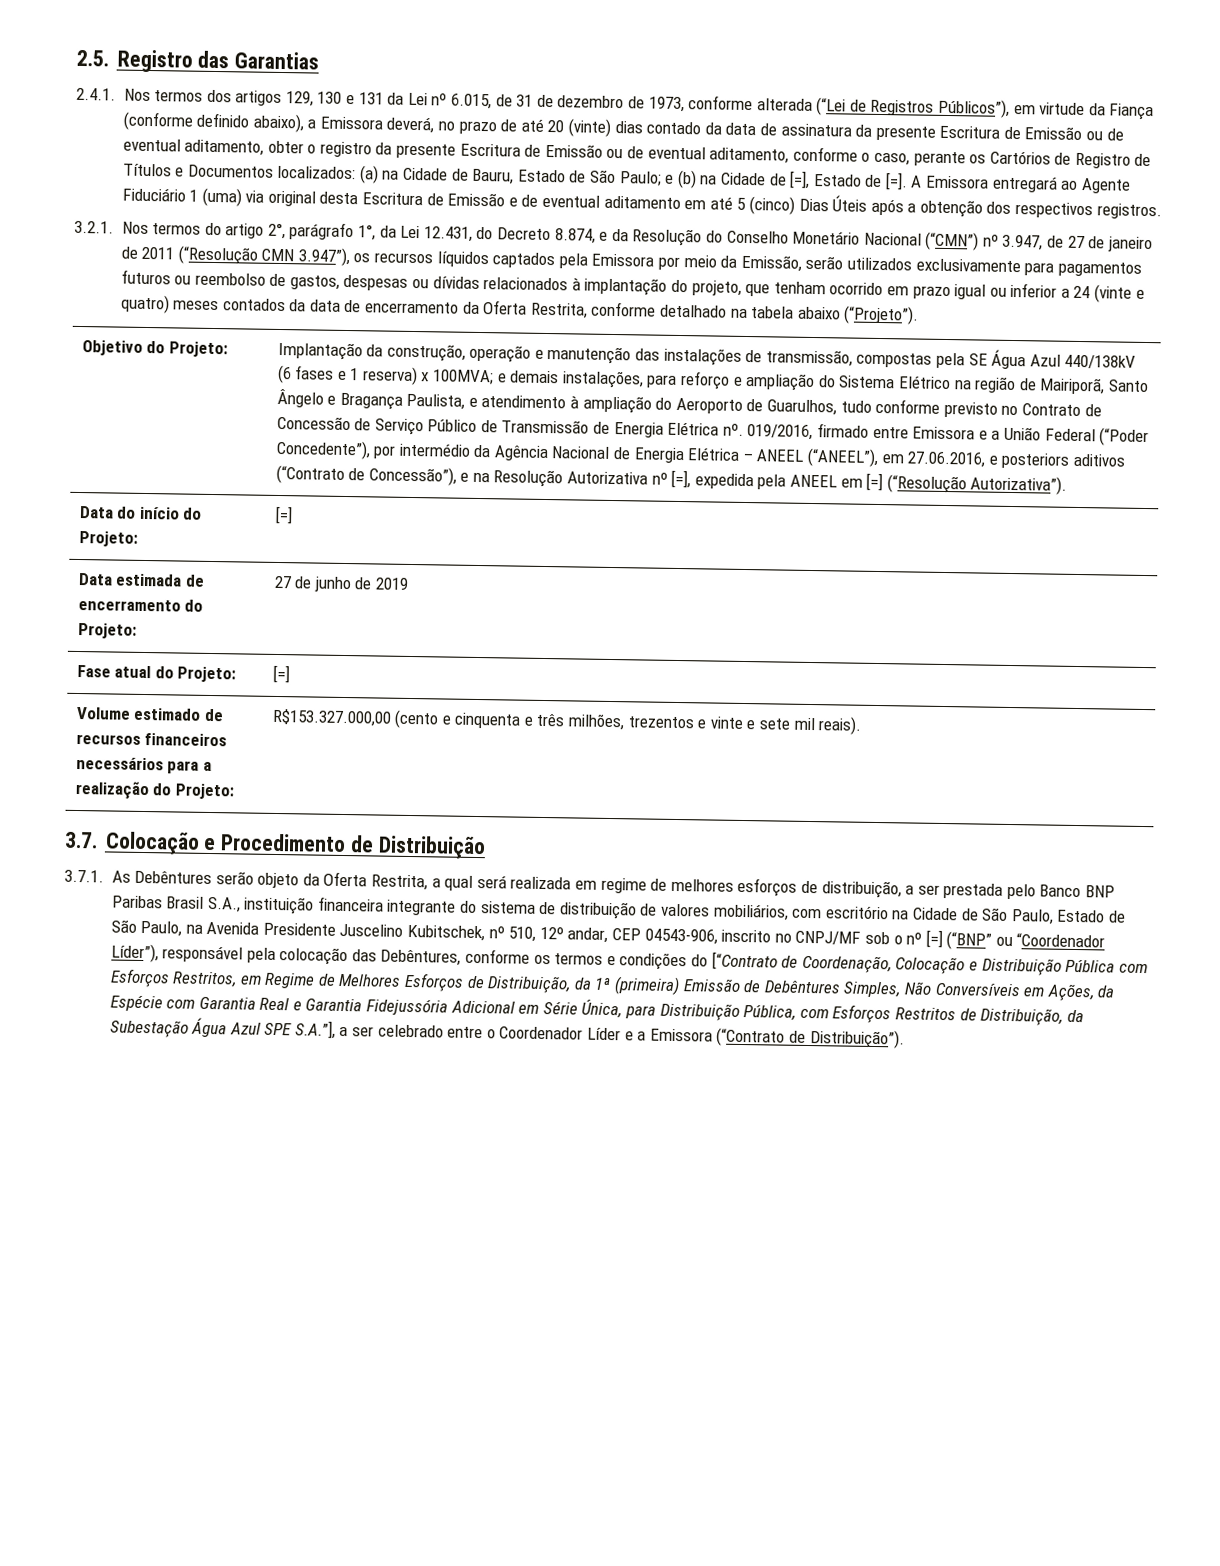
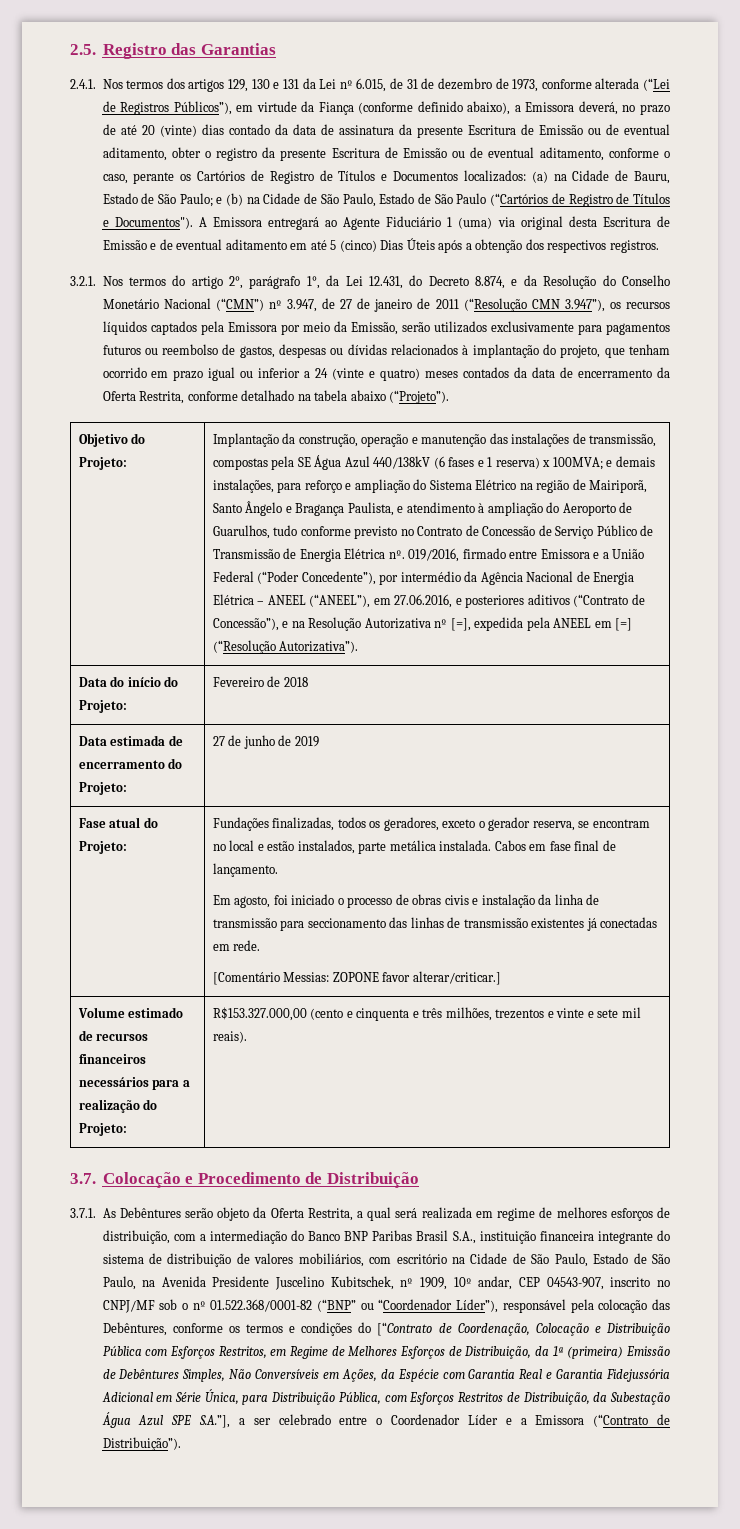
[789,170,908,191] [=], Estado de [=]. -> [320,193,670,207] [102,217,193,229] São Paulo, Estado de São Paulo (“Cartórios de Registro de Títulos e Documentos").
[1001,452,1070,469] posteriors -> [465,595,525,608] posteriores
[274,505,293,525] [=] -> [212,676,308,687] Fevereiro de 2018
[272,664,290,684] [=] -> [212,817,650,831] [212,840,616,854] [212,863,278,877] [212,894,600,908] [212,917,658,931] [212,940,261,951] [212,971,501,985] Fundações finalizadas, todos os geradores, exceto o gerador reserva, se encontram no local e estão instalados, parte metálica instalada. Cabos em fase final de lançamento. // Em agosto, foi iniciado o processo de obras civis e instalação da linha de transmissão para seccionamento das linhas de transmissão existentes já conectadas em rede. // [Comentário Messias: ZOPONE favor alterar/criticar.]
[905,883,1036,900] a ser prestada pelo -> [173,1230,304,1244] com a intermediação do
[508,926,564,942] 510, 12º -> [420,1277,472,1290] 1909, 10º
[644,928,718,945] 04543-906, -> [546,1277,604,1290] 04543-907,
[925,929,943,949] [=] -> [210,1299,313,1312] 01.522.368/0001-82

